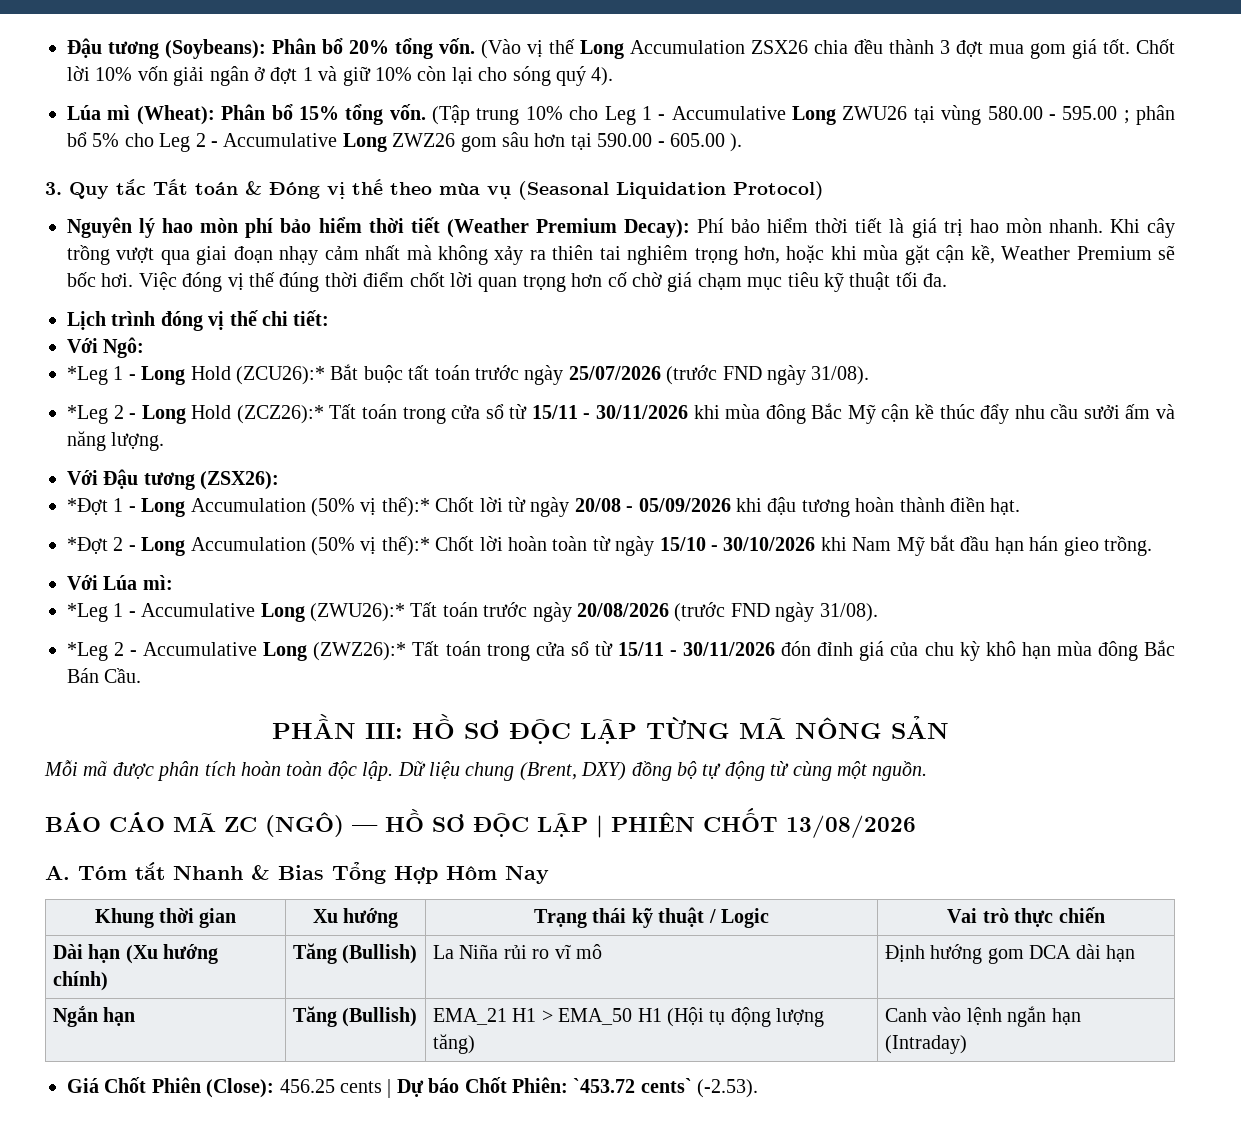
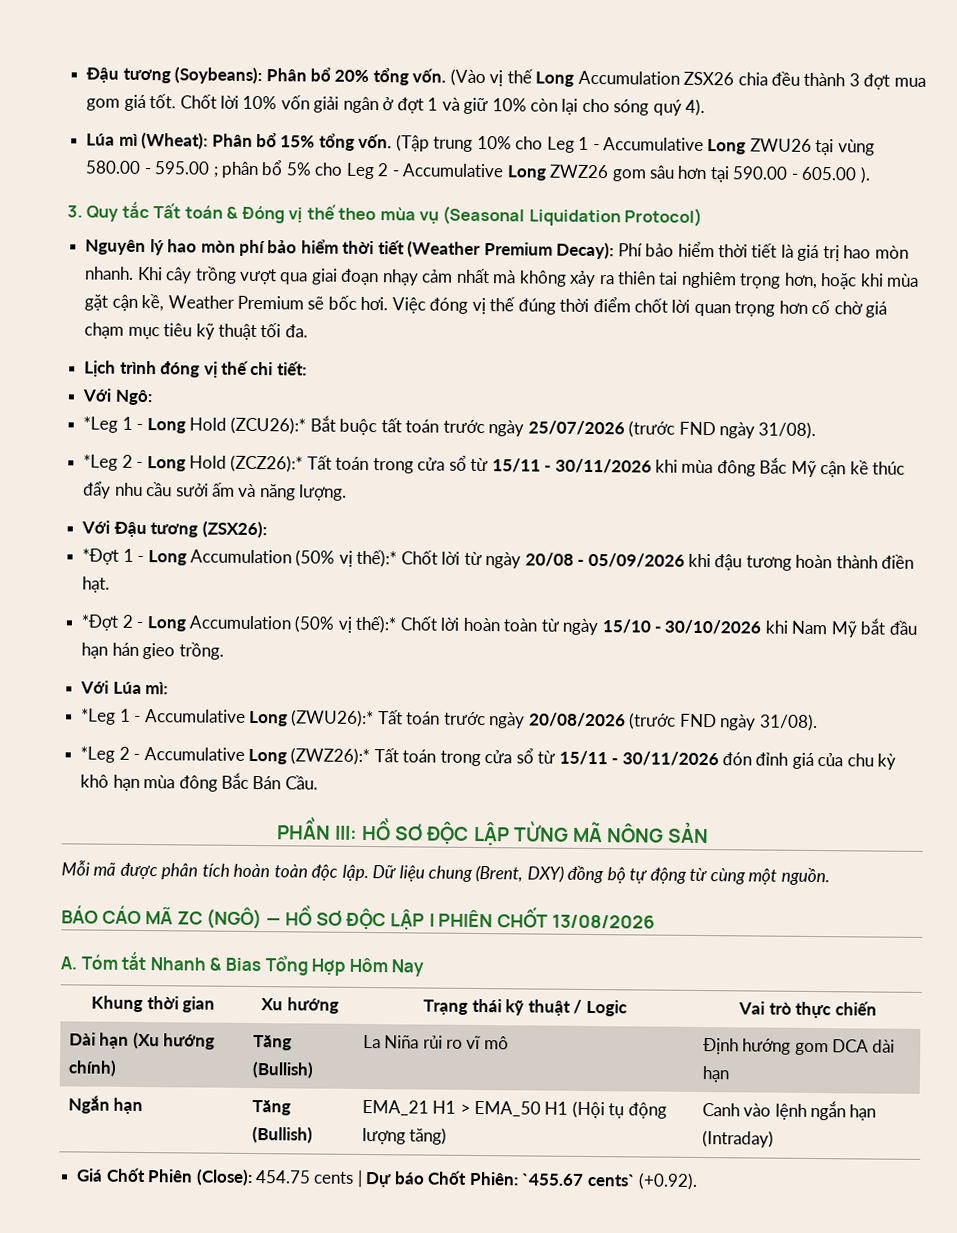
[279,1079,335,1093] 456.25 -> [254,1170,311,1184] 454.75
[573,1078,759,1098] `453.72 cents` (-2.53). -> [521,1172,699,1190] `455.67 cents` (+0.92).

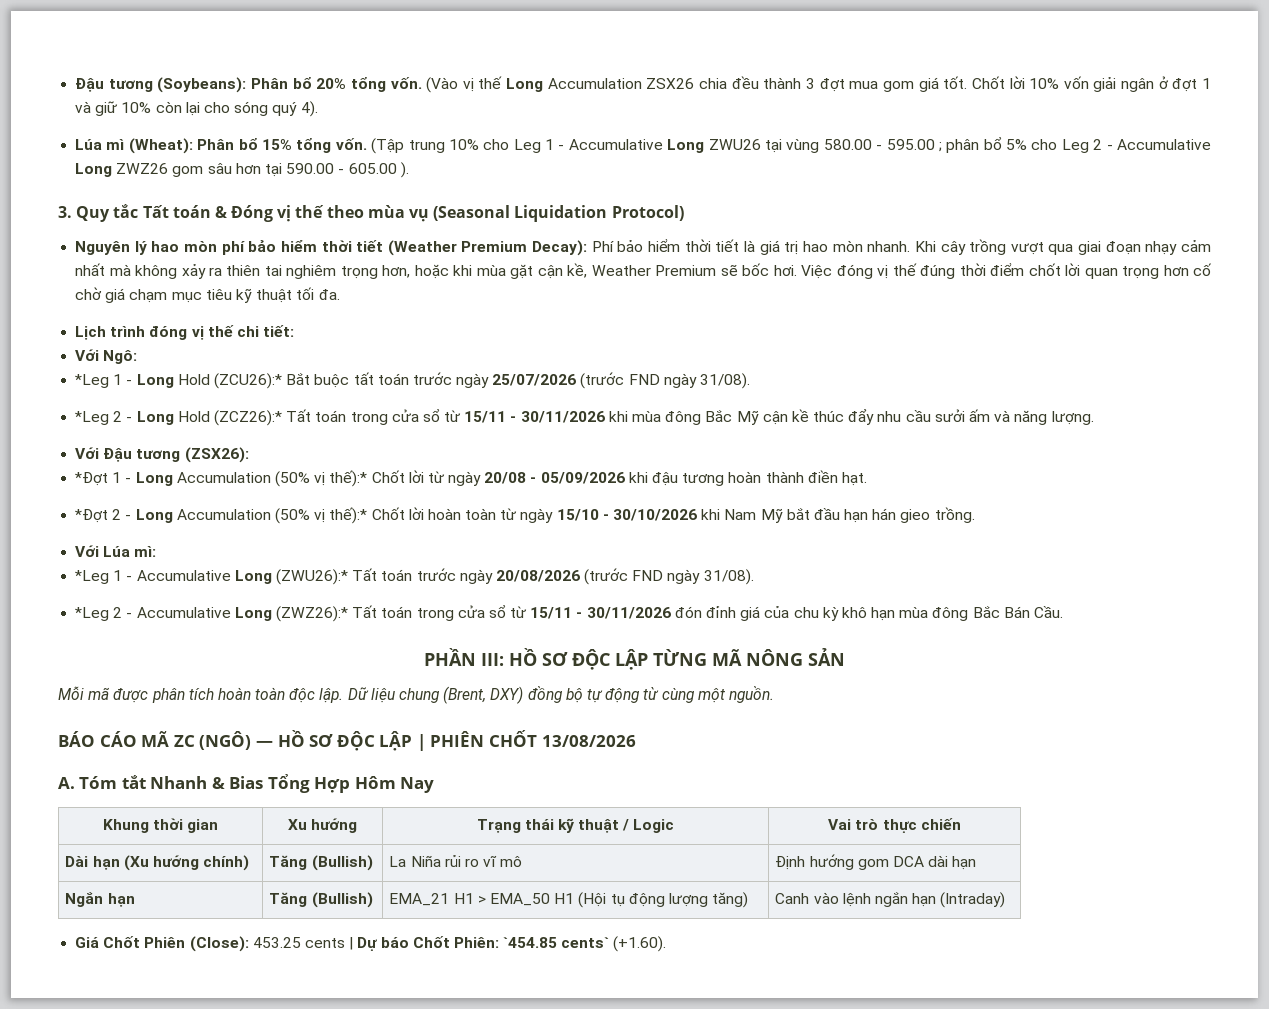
[254,1170,311,1184] 454.75 -> [252,937,301,948] 453.25
[521,1172,699,1190] `455.67 cents` (+0.92). -> [503,936,667,952] `454.85 cents` (+1.60).

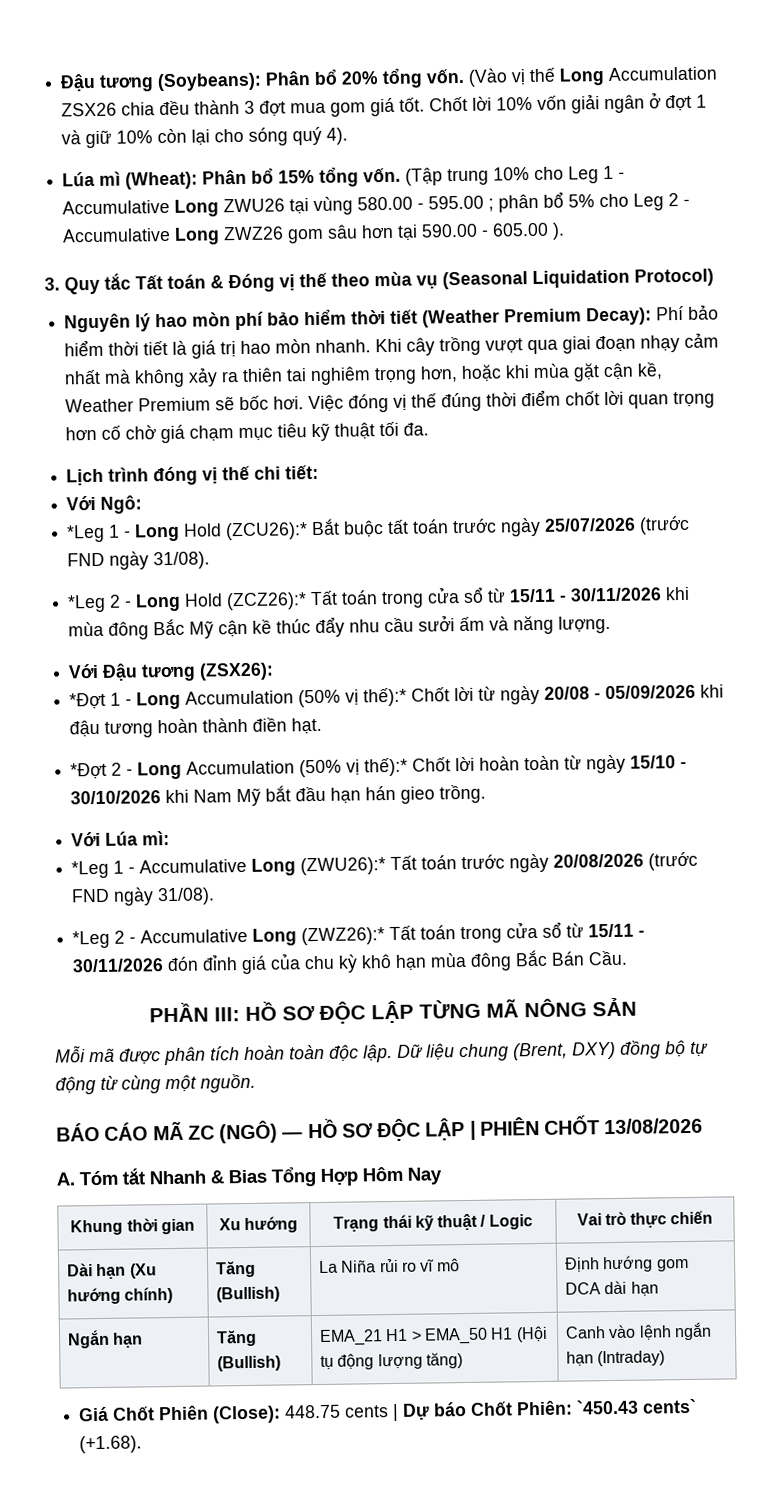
[252,937,301,948] 453.25 -> [284,1404,342,1419] 448.75
[503,936,667,952] `454.85 cents` (+1.60). -> [576,1398,698,1415] [79,1435,143,1454] `450.43 cents` (+1.68).

